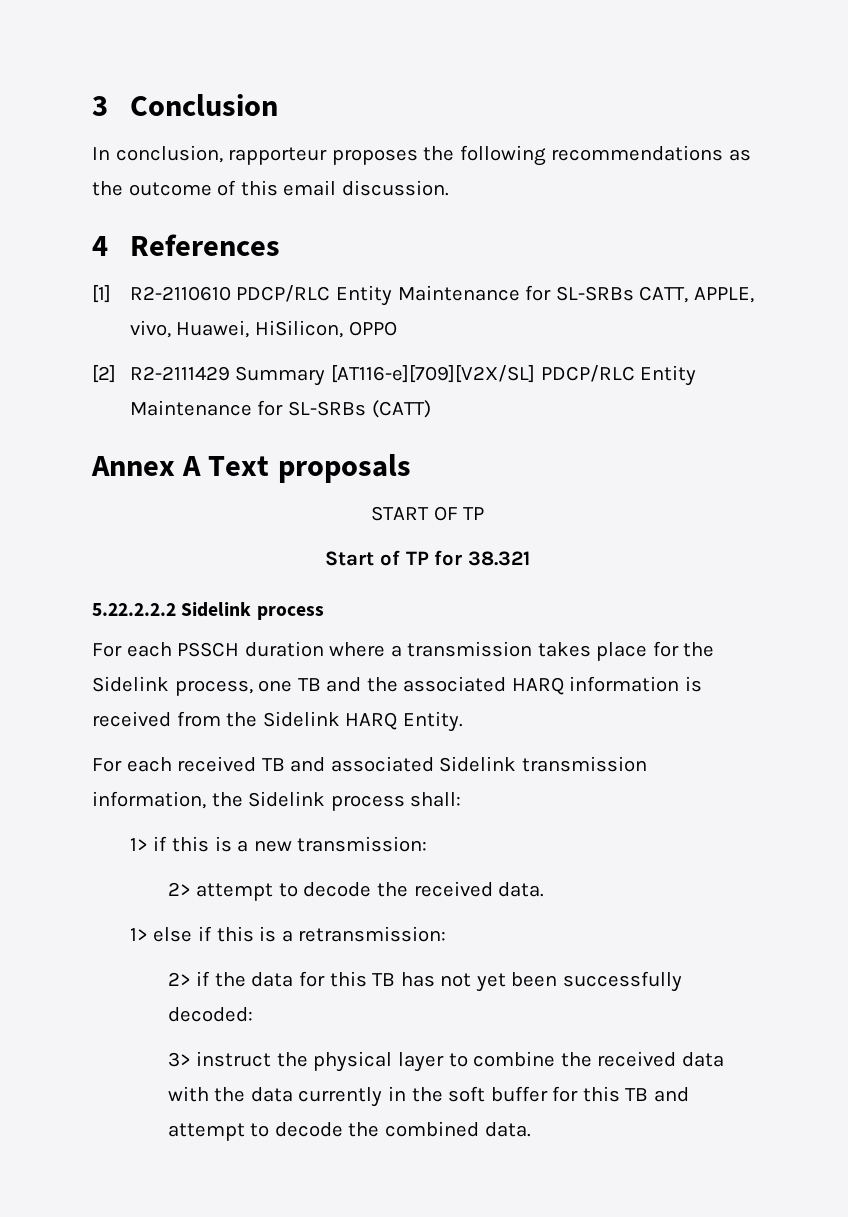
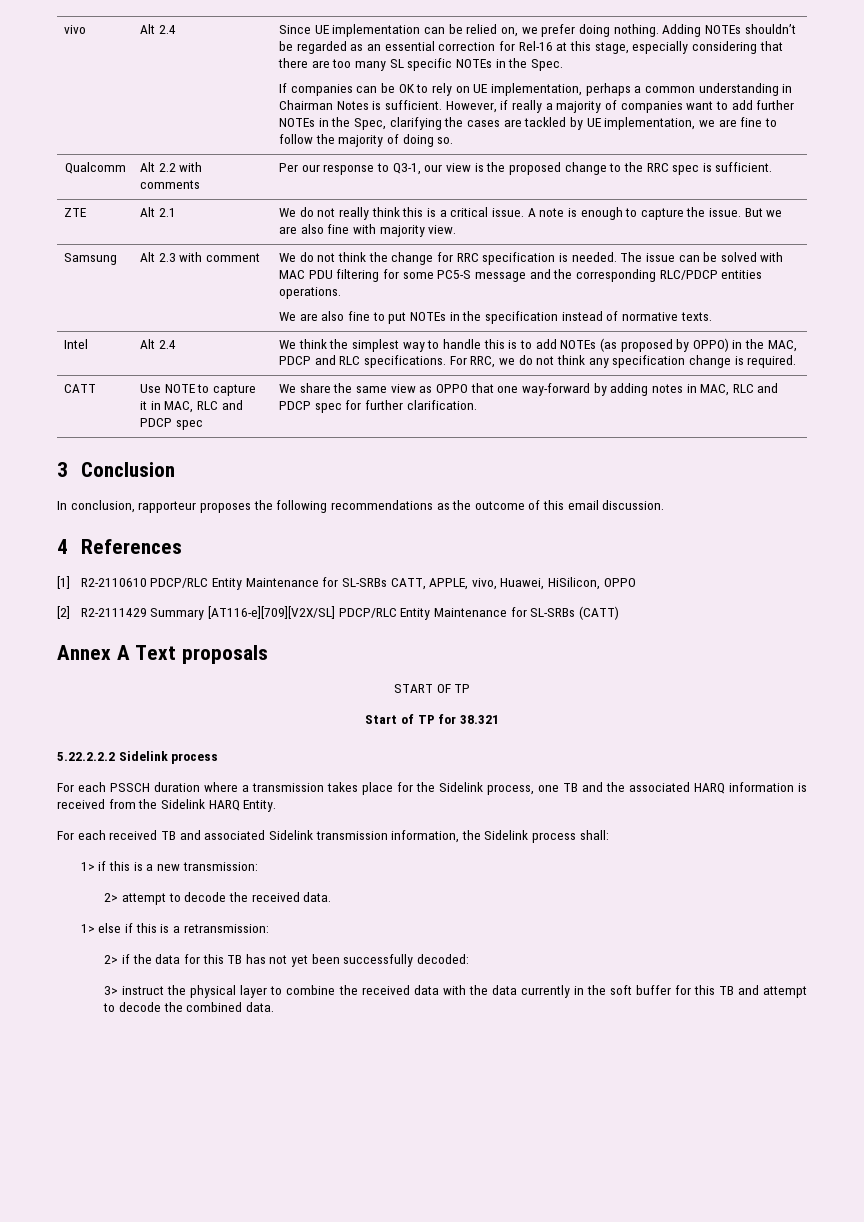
(92, 106) none -> [64,25,87,34] [140,24,176,34] [279,24,796,37] [279,41,783,54] [278,58,563,71] [279,83,793,96] [279,100,795,113] [279,117,777,130] [279,134,454,147] [65,162,126,174] [140,162,203,172] [140,180,201,189] [279,162,773,175] [64,208,87,217] [140,207,176,217] [279,207,783,220] [279,224,457,237] [64,253,118,265] [140,252,261,262] [279,252,784,265] [279,269,763,282] [279,287,342,299] [279,311,712,324] [64,339,89,349] [140,339,176,349] [279,338,797,352] [279,355,797,368] [64,384,97,393] [140,384,257,396] [140,400,243,413] [140,418,203,430] [279,383,779,396] [279,400,477,413] vivo | Alt 2.4 | Since UE implementation can be relied on, we prefer doing nothing. Adding NOTEs shouldn’t be regarded as an essential correction for Rel-16 at this stage, especially considering that there are too many SL specific NOTEs in the Spec. // If companies can be OK to rely on UE implementation, perhaps a common understanding in Chairman Notes is sufficient. However, if really a majority of companies want to add further NOTEs in the Spec, clarifying the cases are tackled by UE implementation, we are fine to follow the majority of doing so. // Qualcomm | Alt 2.2 with comments | Per our response to Q3-1, our view is the proposed change to the RRC spec is sufficient. // ZTE | Alt 2.1 | We do not really think this is a critical issue. A note is enough to capture the issue. But we are also fine with majority view. // Samsung | Alt 2.3 with comment | We do not think the change for RRC specification is needed. The issue can be solved with MAC PDU filtering for some PC5-S message and the corresponding RLC/PDCP entities operations. // We are also fine to put NOTEs in the specification instead of normative texts. // Intel | Alt 2.4 | We think the simplest way to handle this is to add NOTEs (as proposed by OPPO) in the MAC, PDCP and RLC specifications. For RRC, we do not think any specification change is required. // CATT | Use NOTE to capture it in MAC, RLC and PDCP spec | We share the same view as OPPO that one way-forward by adding notes in MAC, RLC and PDCP spec for further clarification. //

